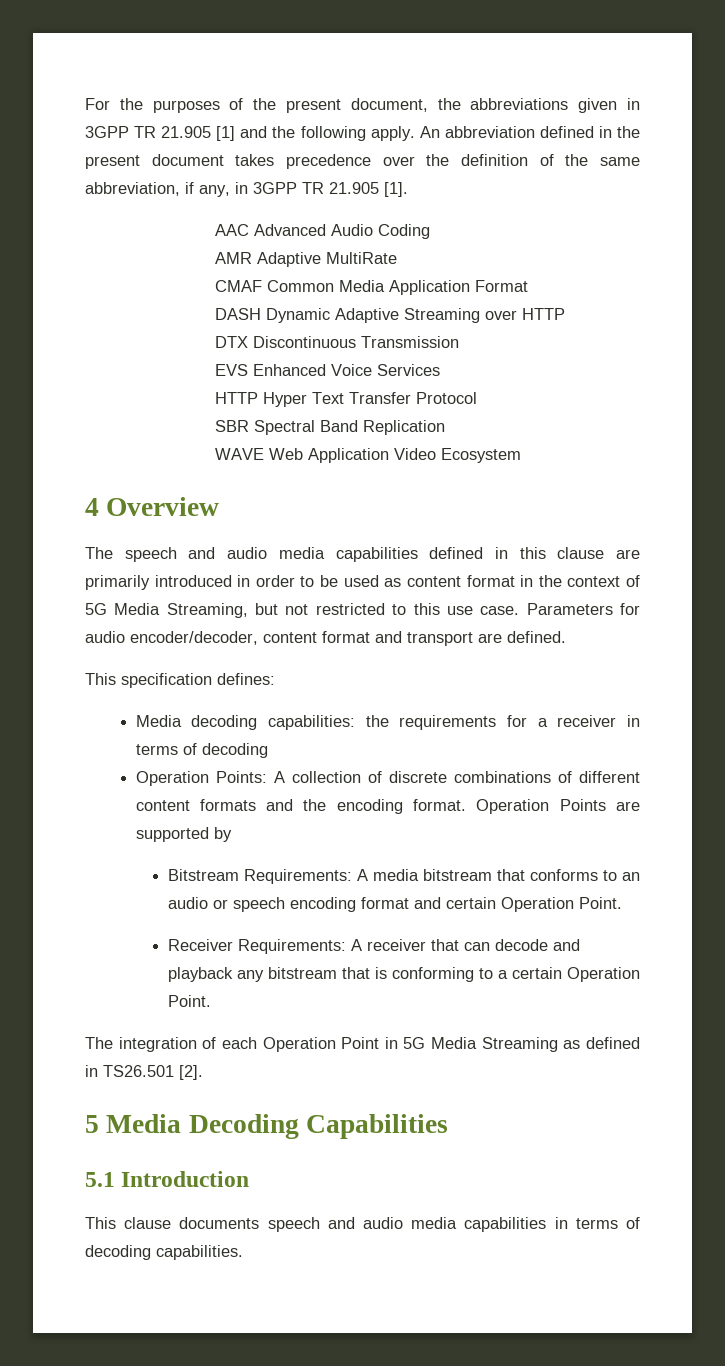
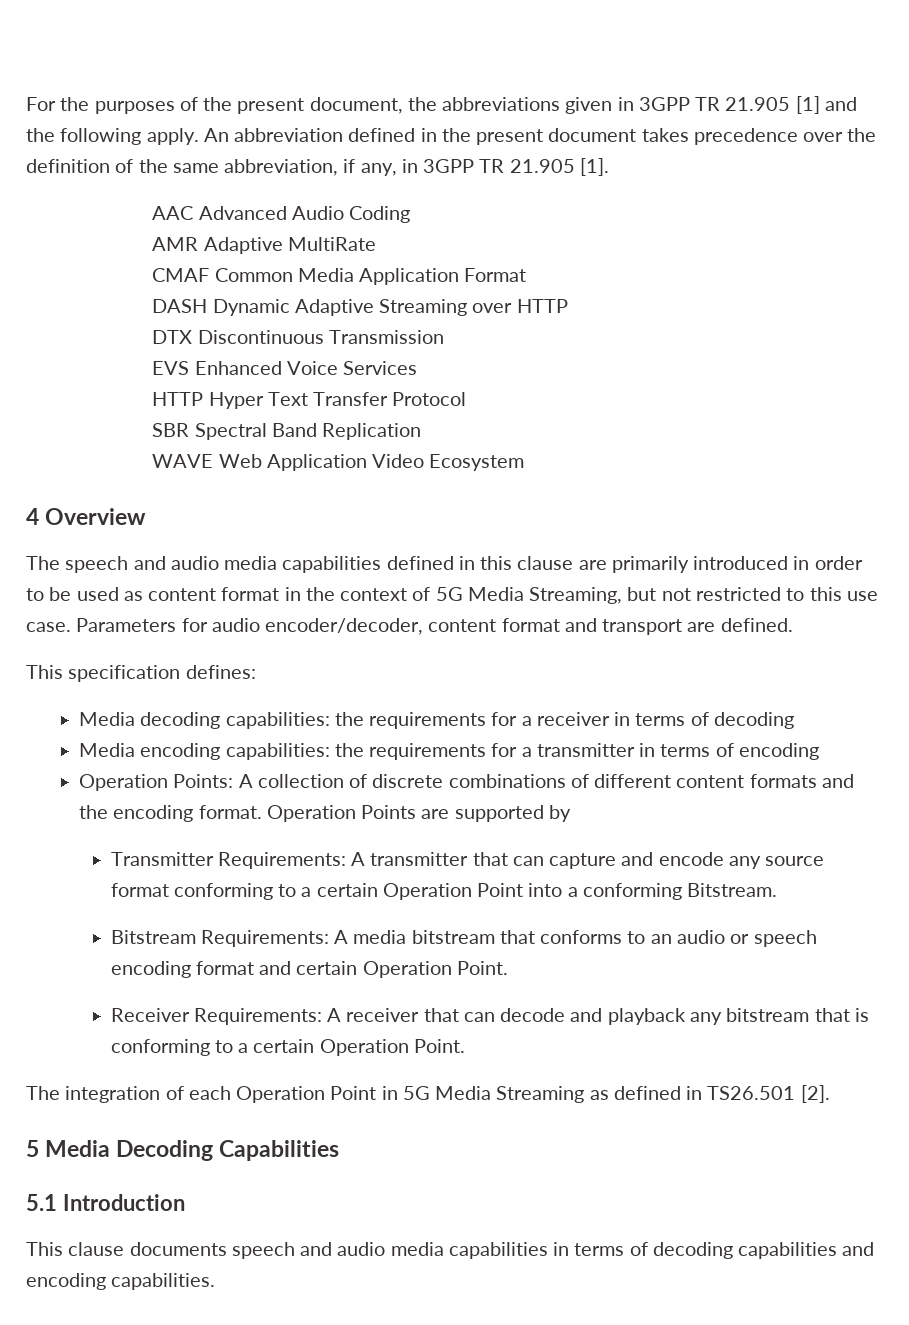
(268, 750) none -> [79,743,819,760] // Media encoding capabilities: the requirements for a transmitter in terms of encoding
(232, 834) none -> [110,852,825,869] [110,883,778,900] // Transmitter Requirements: A transmitter that can capture and encode any source format conforming to a certain Operation Point into a conforming Bitstream.
(151, 1252) none -> [738,1242,875,1259] [26,1273,106,1290] capabilities and encoding

